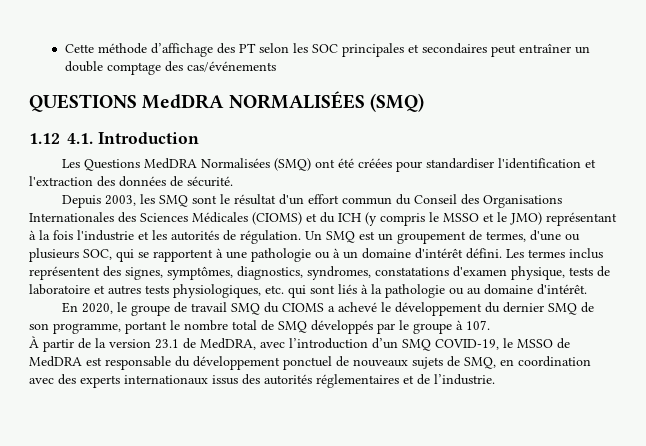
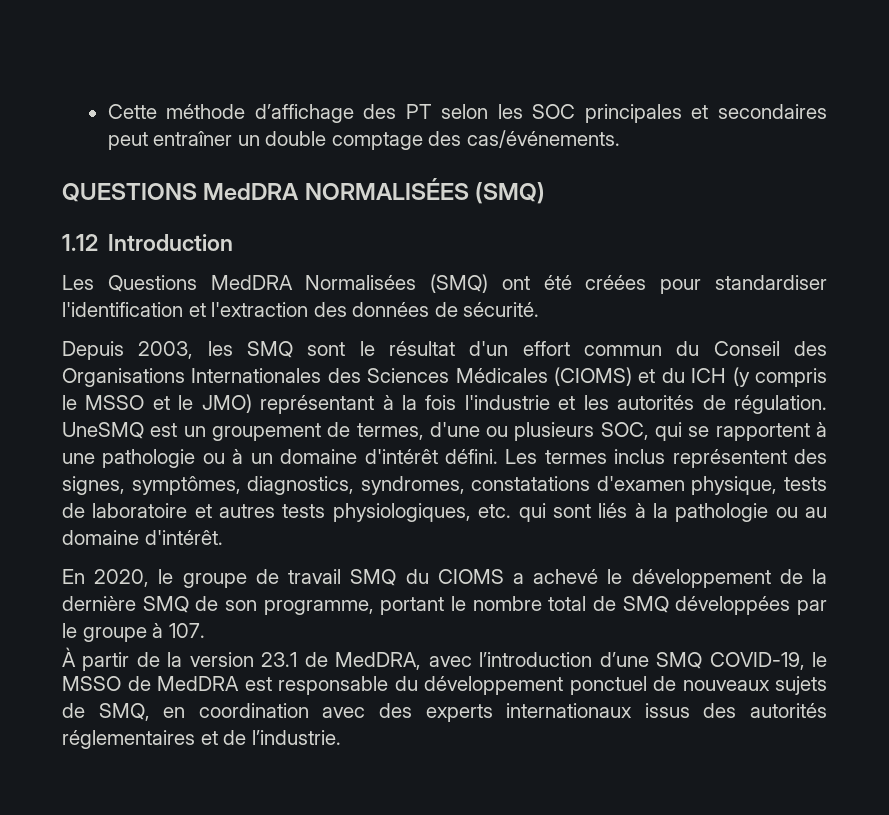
[186,61,276,72] cas/événements -> [466,130,620,148] cas/événements.
[67,133,93,144] 4.1. -> (98, 242) none
[305,231,355,243] Un SMQ -> [62,422,144,439] UneSMQ
[484,302,544,313] du dernier -> [779,569,827,584] [62,596,136,611] de la dernière
[311,320,373,334] développés -> [675,596,791,615] développées
[372,338,398,349] d’un -> [599,652,649,667] d’une

